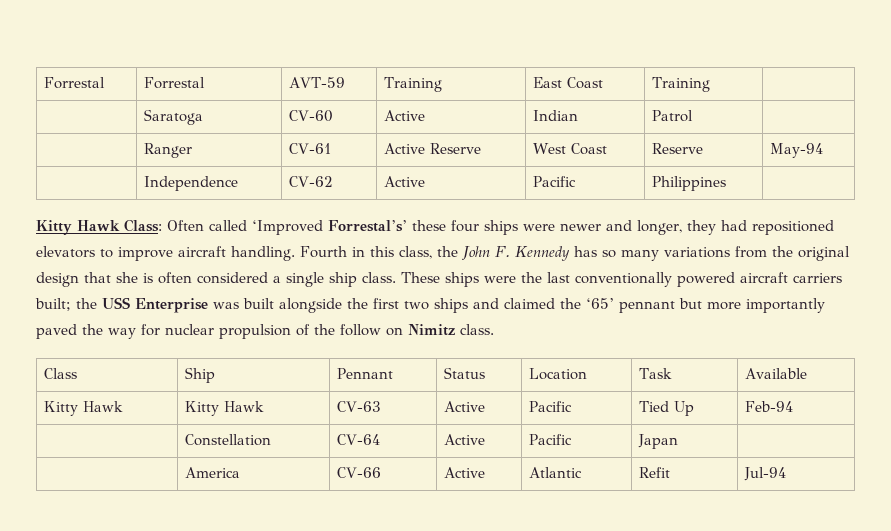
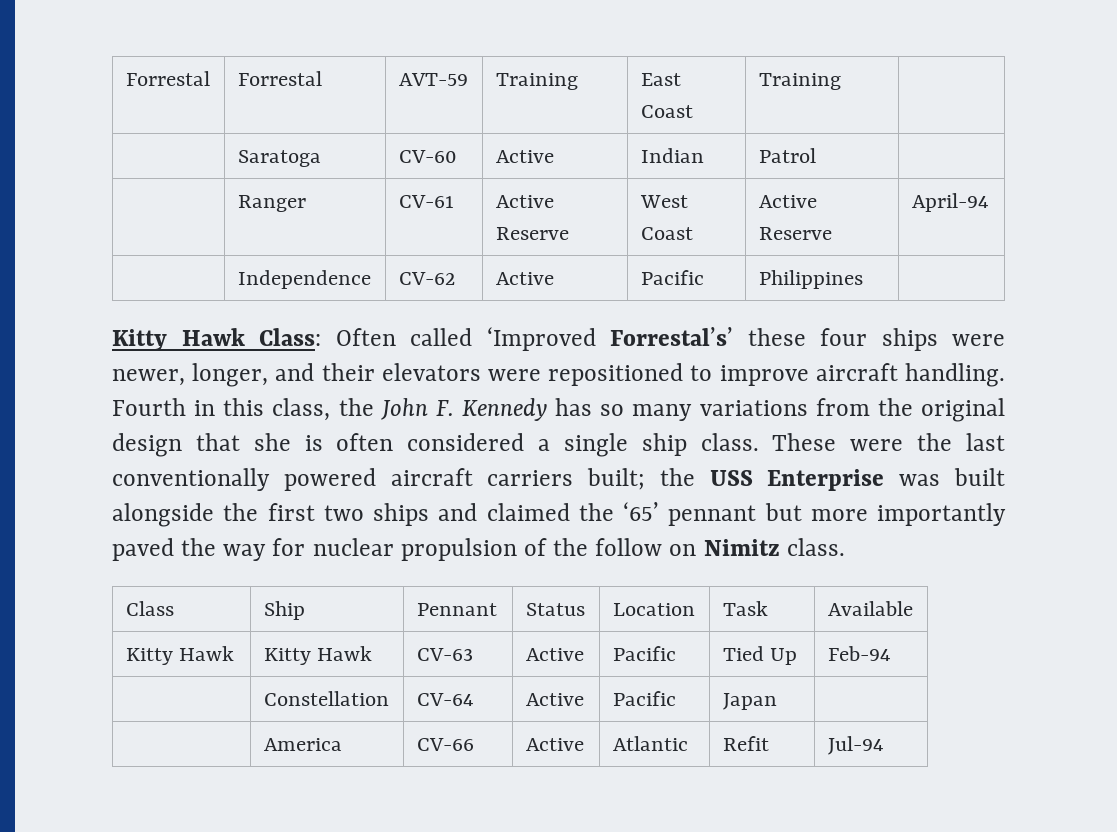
[651,143,703,154] [769,143,823,158] Reserve | May-94 -> [758,195,817,208] [758,227,832,240] [911,193,989,212] Active Reserve | April-94
[560,220,834,235] [36,246,95,258] newer and longer, they had repositioned elevators -> [112,363,684,387] newer, longer, and their elevators were repositioned
[445,272,479,287] ships -> (837, 442) none

